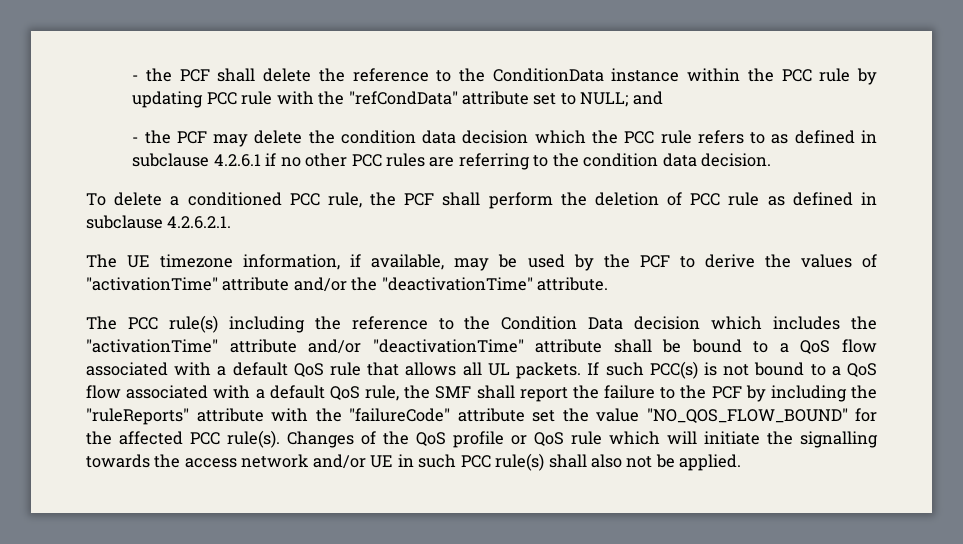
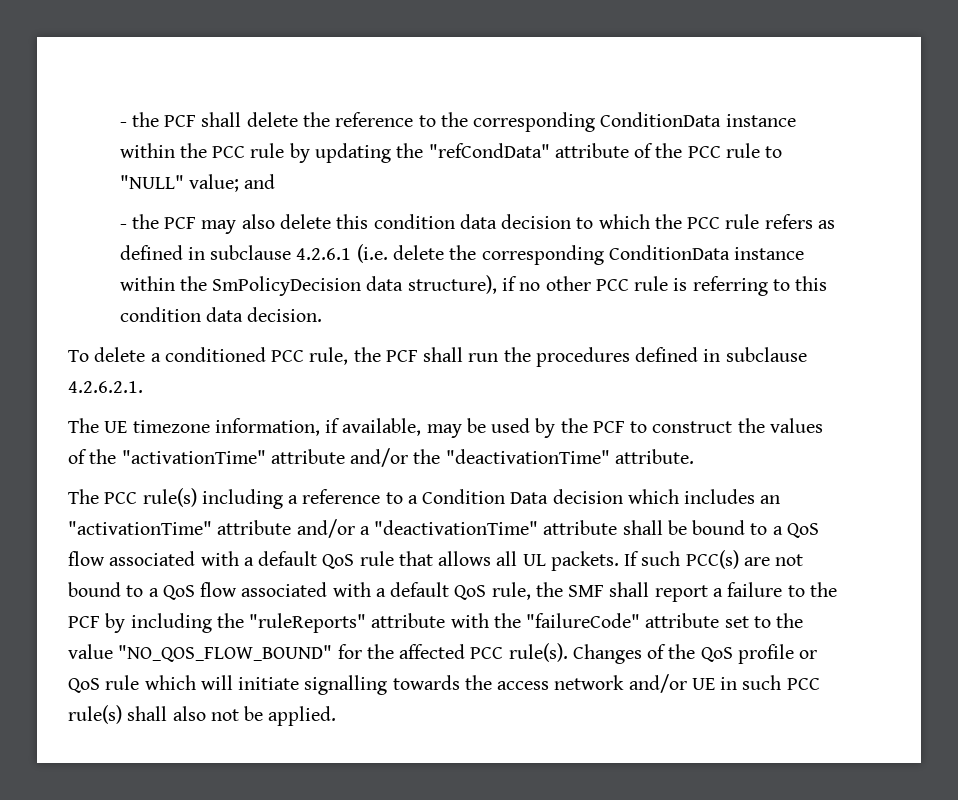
(485, 75) none -> [473,112,596,132] corresponding
[206,91,629,107] PCC rule with the "refCondData" attribute set to NULL; -> [396,143,783,158] [119,174,239,192] the "refCondData" attribute of the PCC rule to "NULL" value;
[254,130,335,144] delete the -> [241,214,369,229] also delete this
(529, 137) none -> [576,217,594,229] to
[750,132,766,144] to -> (813, 221) none
(261, 160) none -> [356,244,805,265] [119,275,497,296] (i.e. delete the corresponding ConditionData instance within the SmPolicyDecision data structure),
[385,153,455,167] rules are -> [634,276,688,291] rule is
[552,153,579,167] the -> [795,276,828,291] this
[488,192,785,209] perform the deletion of PCC rule as -> [468,347,630,367] run the procedures
[704,254,755,268] derive -> [652,421,733,433] construct
(877, 261) none -> [89,449,117,464] the
[314,316,491,330] the reference to the -> [288,489,418,504] a reference to a
[850,316,877,330] [86,339,362,354] the "activationTime" attribute and/or -> [760,495,781,504] [68,519,370,538] an "activationTime" attribute and/or a
[703,362,717,376] is -> [743,557,770,566] are
[572,385,599,399] the -> [712,588,723,597] a
(555, 416) none -> [753,616,771,628] to
[767,431,793,445] the -> (300, 683) none

